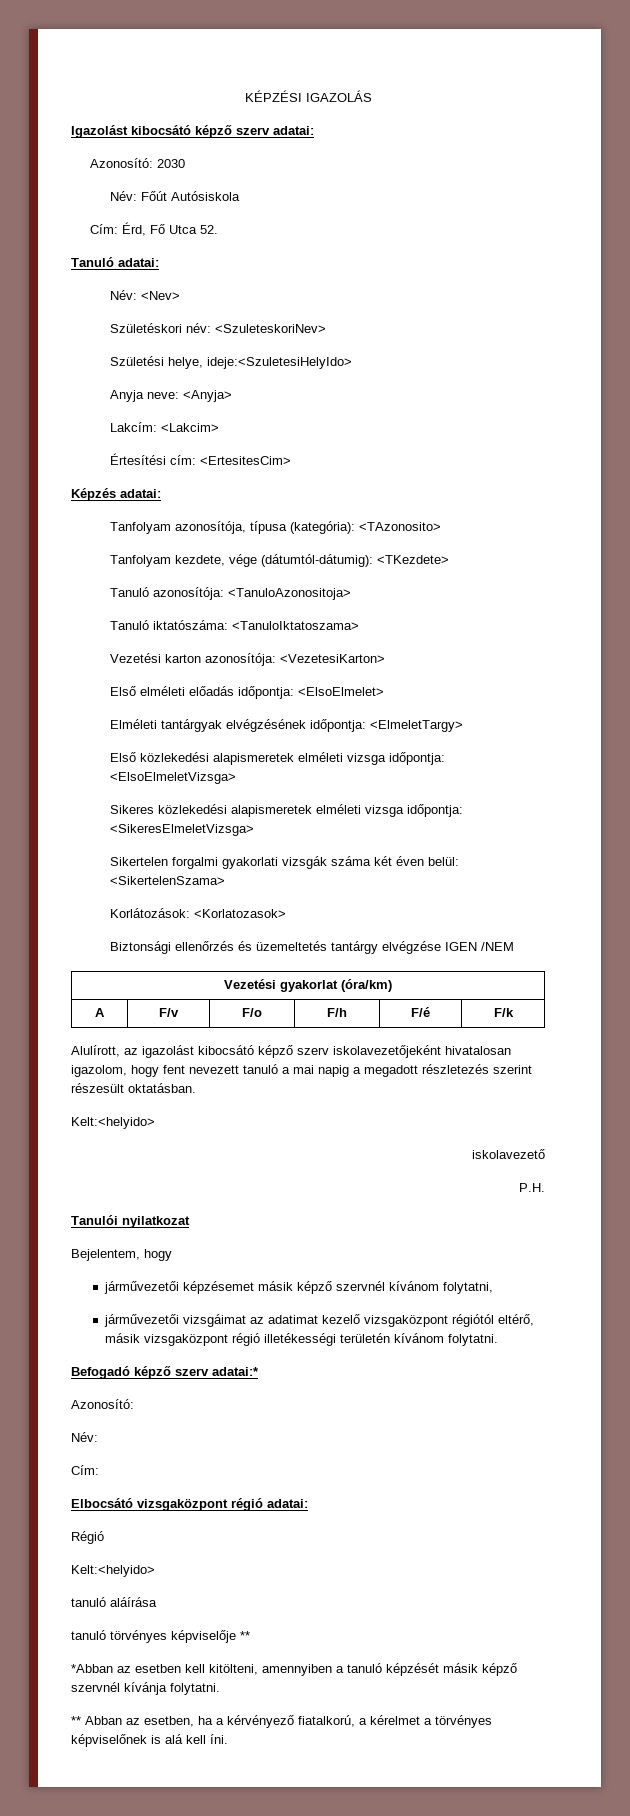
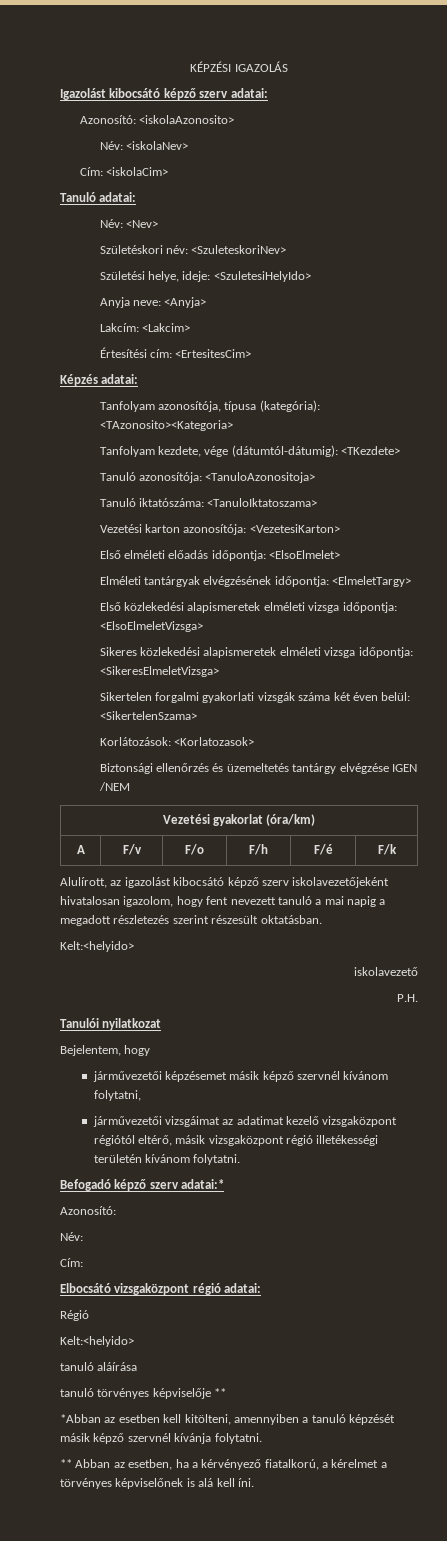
[157,159,186,168] [109,191,240,201] [90,222,219,236] 2030 // Név: Főút Autósiskola // Cím: Érd, Fő Utca 52. -> [139,115,235,124] [99,141,189,150] [79,167,169,176] <iskolaAzonosito> // Név: <iskolaNev> // Cím: <iskolaCim>
[206,357,352,369] ideje:<SzuletesiHelyIdo> -> [182,271,311,282] ideje: <SzuletesiHelyIdo>
[358,522,441,531] <TAzonosito> -> [99,420,233,431] <TAzonosito><Kategoria>

